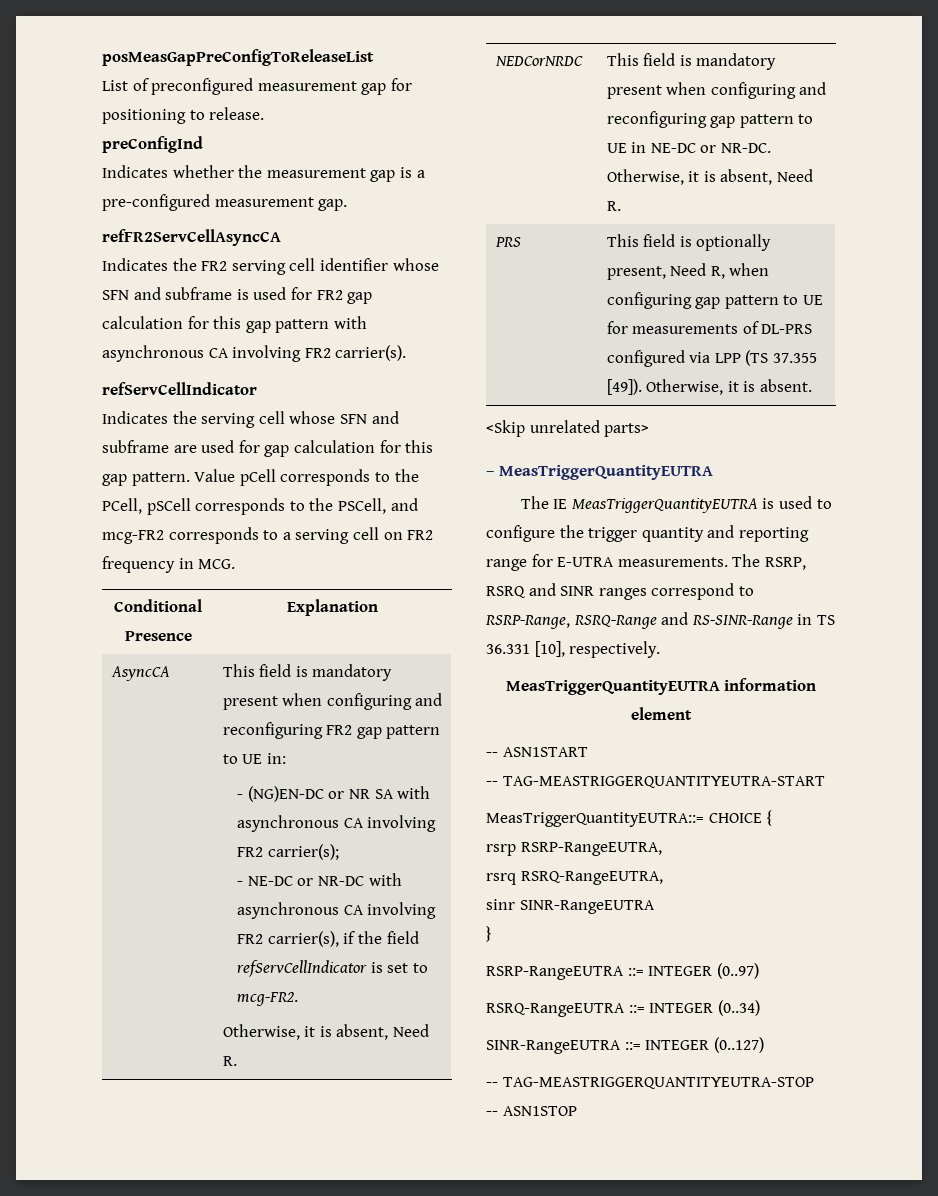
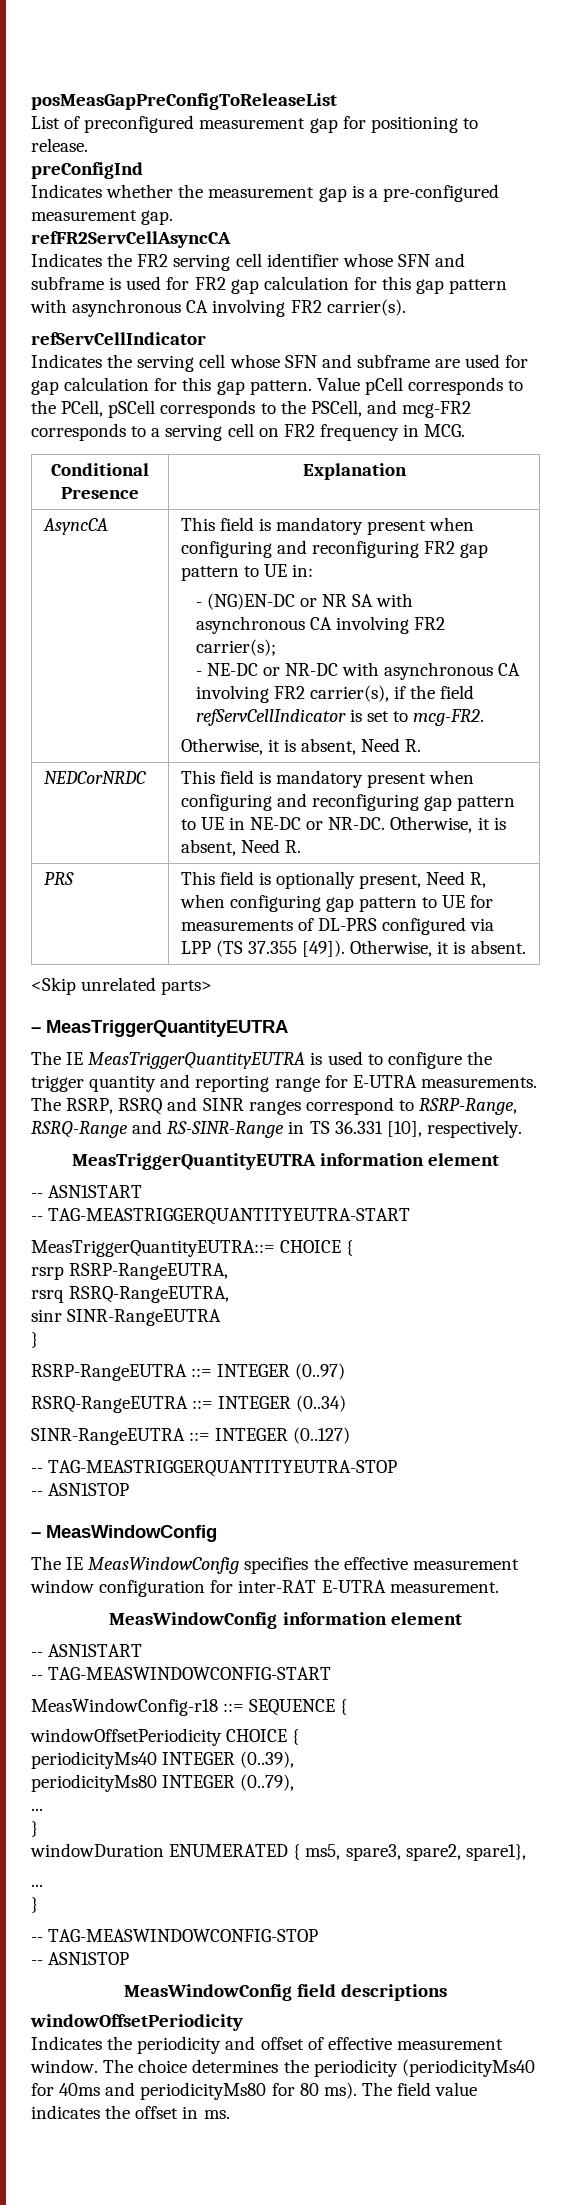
(577, 1111) none -> [31,1525,217,1542] [31,1556,519,1574] [30,1579,499,1597] [109,1612,462,1629] [31,1644,143,1657] [31,1667,332,1680] [31,1698,348,1716] [30,1728,300,1746] [31,1751,295,1769] [31,1774,295,1792] [31,1808,43,1811] [31,1821,38,1837] [30,1843,526,1861] [31,1884,43,1887] [31,1897,38,1913] [31,1929,319,1942] [31,1952,130,1965] [123,1984,448,2001] [30,2014,243,2031] [31,2036,503,2054] [30,2059,535,2077] [31,2082,478,2100] [31,2105,230,2119] // – MeasWindowConfig // The IE MeasWindowConfig specifies the effective measurement window configuration for inter-RAT E-UTRA measurement. // MeasWindowConfig information element // -- ASN1START // -- TAG-MEASWINDOWCONFIG-START // MeasWindowConfig-r18 ::= SEQUENCE { // windowOffsetPeriodicity CHOICE { // periodicityMs40 INTEGER (0..39), // periodicityMs80 INTEGER (0..79), // ... // } // windowDuration ENUMERATED { ms5, spare3, spare2, spare1}, // ... // } // -- TAG-MEASWINDOWCONFIG-STOP // -- ASN1STOP // MeasWindowConfig field descriptions // windowOffsetPeriodicity // Indicates the periodicity and offset of effective measurement window. The choice determines the periodicity (periodicityMs40 for 40ms and periodicityMs80 for 80 ms). The field value indicates the offset in ms.

